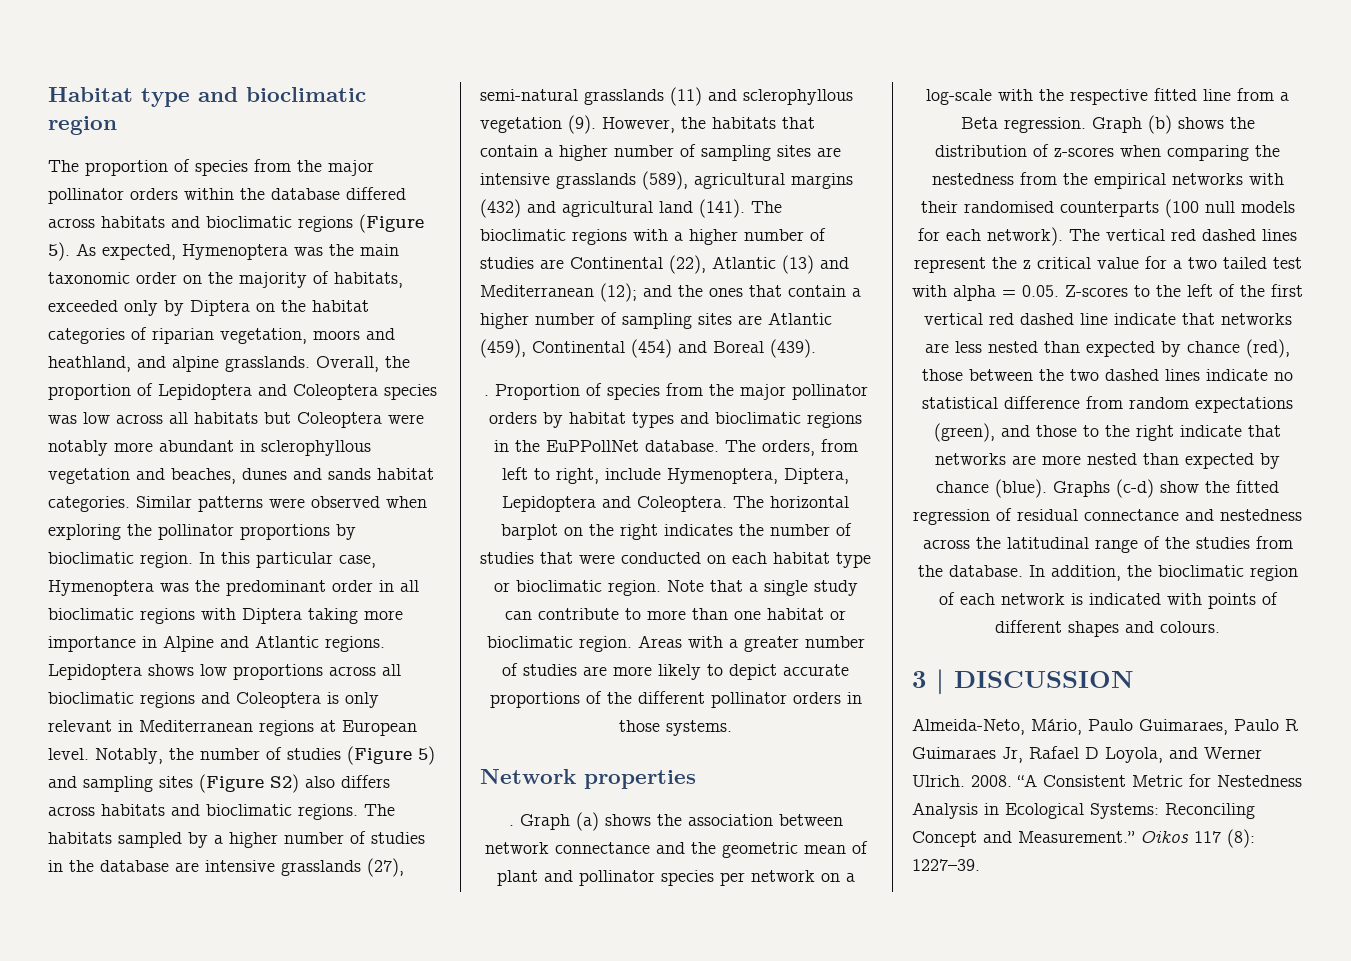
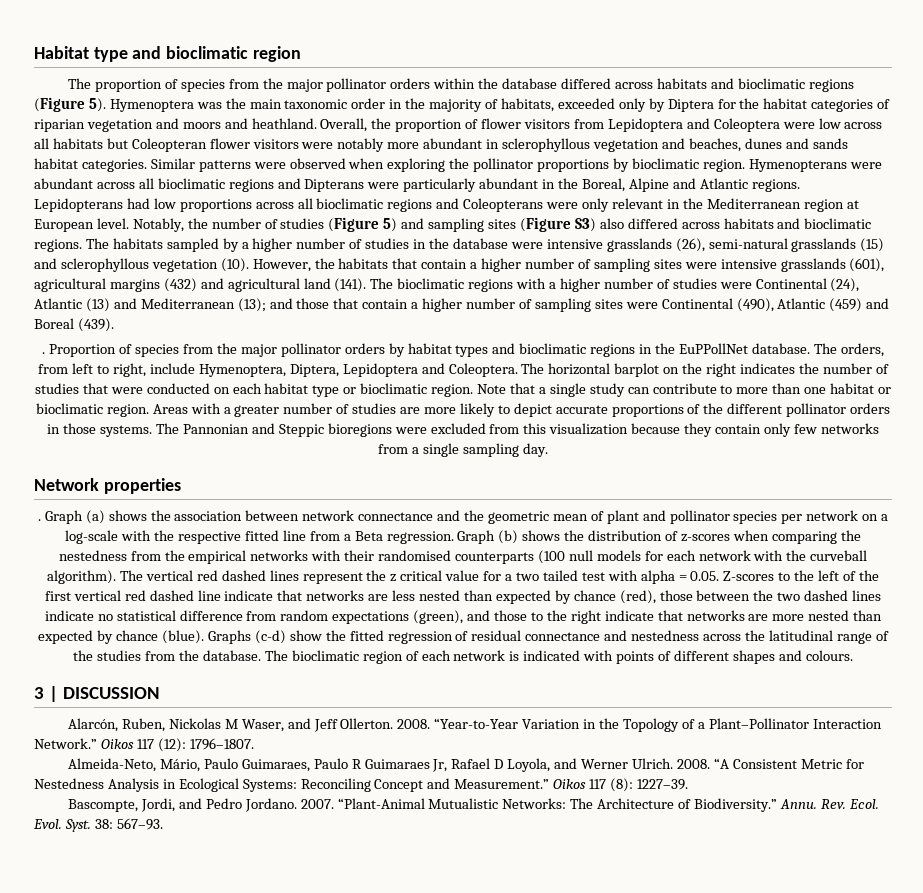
[76,243,176,260] As expected, -> (106, 105) none
[183,275,202,284] on -> [389,99,403,109] in
[256,303,275,312] on -> [717,99,736,109] for
[220,328,395,344] [48,356,310,372] vegetation, moors and heathland, and alpine grasslands. -> [86,118,317,132] vegetation and moors and heathland.
(153, 389) none -> [481,118,604,129] flower visitors from
[384,384,437,400] [48,415,77,424] species was -> [782,122,815,129] were
[297,412,382,428] Coleoptera -> [131,138,299,152] Coleopteran flower visitors
[199,552,376,568] [48,580,419,596] [48,608,403,624] [48,636,157,652] In this particular case, Hymenoptera was the predominant order in all bioclimatic regions with Diptera taking more importance in -> [748,159,882,172] [34,178,625,192] Hymenopterans were abundant across all bioclimatic regions and Dipterans were particularly abundant in the Boreal,
[48,664,194,680] Lepidoptera shows -> [34,198,150,212] Lepidopterans had
[236,692,339,708] Coleoptera is -> [463,198,579,212] Coleopterans were
[139,720,314,736] Mediterranean regions -> [682,198,844,212] the Mediterranean region
[270,774,390,793] S2) also differs -> [574,218,678,232] S3) also differed
[175,858,404,877] are intensive grasslands (27), -> [510,238,705,252] were intensive grasslands (26),
[670,87,702,106] (11) -> [860,238,885,252] (15)
[568,115,596,134] (9). -> [220,258,249,272] (10).
[817,147,841,157] [480,171,688,190] are intensive grasslands (589), -> [684,258,885,272] were intensive grasslands (601),
[540,255,706,274] are Continental (22), -> [719,278,860,292] were Continental (24),
[600,283,861,302] [480,312,832,329] [480,339,672,358] (12); and the ones that contain a higher number of sampling sites are Atlantic (459), Continental (454) -> [237,298,863,312] (13); and those that contain a higher number of sampling sites were Continental (490), Atlantic (459)
(732, 728) none -> [156,423,879,437] [378,443,548,457] The Pannonian and Steppic bioregions were excluded from this visualization because they contain only few networks from a single sampling day.
[987,227,1063,246] network). -> [698,550,868,561] [47,570,117,584] network with the curveball algorithm).
[1028,565,1152,581] In addition, the -> [264,650,288,661] The
(1134, 679) none -> [68,718,882,732] [34,738,254,752] // Alarcón, Ruben, Nickolas M Waser, and Jeff Ollerton. 2008. “Year-to-Year Variation in the Topology of a Plant–Pollinator Interaction Network.” Oikos 117 (12): 1796–1807.
(980, 865) none -> [68,798,879,812] [33,818,163,832] // Bascompte, Jordi, and Pedro Jordano. 2007. “Plant-Animal Mutualistic Networks: The Architecture of Biodiversity.” Annu. Rev. Ecol. Evol. Syst. 38: 567–93.

